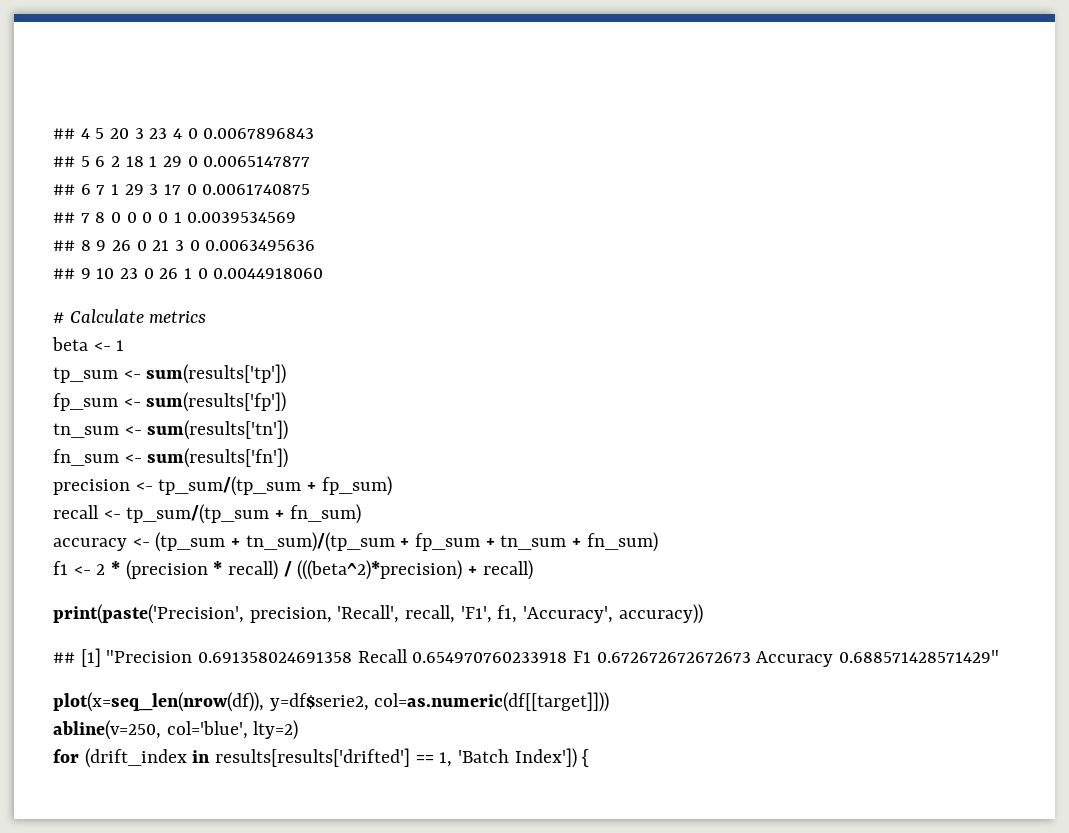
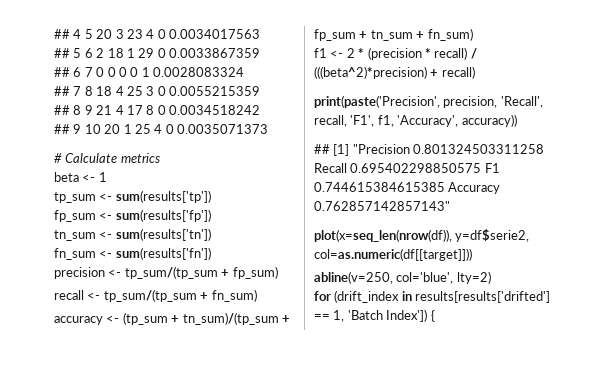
[203,128,315,139] 0.0067896843 -> [169,29,260,39] 0.0034017563
[203,156,311,167] 0.0065147877 -> [169,48,260,58] 0.0033867359
[111,184,311,195] [53,212,106,223] 1 29 3 17 0 0.0061740875 // ## 7 8 -> (93, 72) none
[187,212,297,223] [53,240,316,251] [53,268,324,279] 0.0039534569 // ## 8 9 26 0 21 3 0 0.0063495636 // ## 9 10 23 0 26 1 0 0.0044918060 -> [153,67,244,77] [54,86,260,96] [54,105,260,115] [54,124,268,134] 0.0028083324 // ## 7 8 18 4 25 3 0 0.0055215359 // ## 8 9 21 4 17 8 0 0.0034518242 // ## 9 10 20 1 25 4 0 0.0035071373
[198,649,1000,667] 0.691358024691358 Recall 0.654970760233918 F1 0.672672672672673 Accuracy 0.688571428571429" -> [413,144,545,154] [314,163,500,173] [314,182,501,194] [314,201,450,211] 0.801324503311258 Recall 0.695402298850575 F1 0.744615384615385 Accuracy 0.762857142857143"

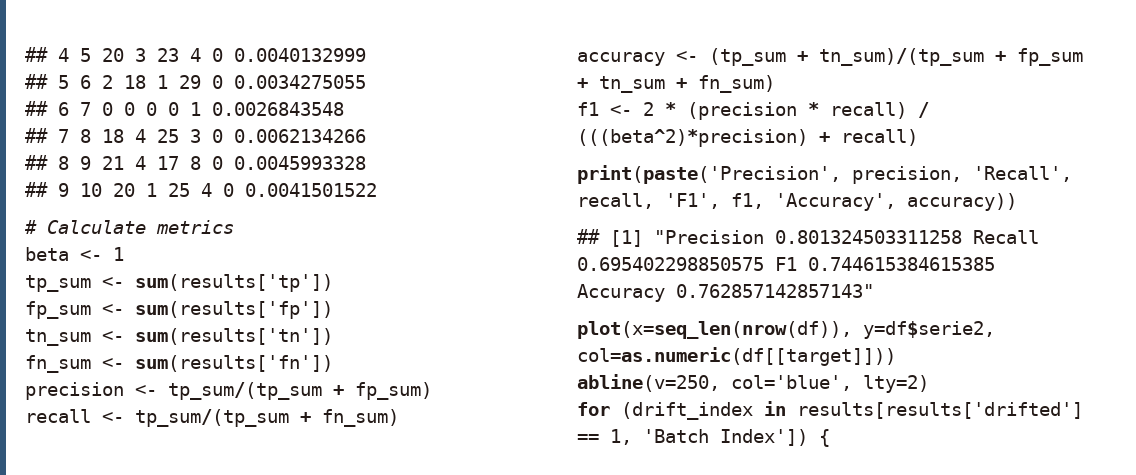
[169,29,260,39] 0.0034017563 -> [234,48,366,62] 0.0040132999
[169,48,260,58] 0.0033867359 -> [234,75,366,89] 0.0034275055
[153,67,244,77] 0.0028083324 -> [212,102,344,116] 0.0026843548
[169,86,260,96] 0.0055215359 -> [234,129,366,143] 0.0062134266
[169,105,260,115] 0.0034518242 -> [234,156,366,170] 0.0045993328
[177,124,268,134] 0.0035071373 -> [245,183,377,197] 0.0041501522

